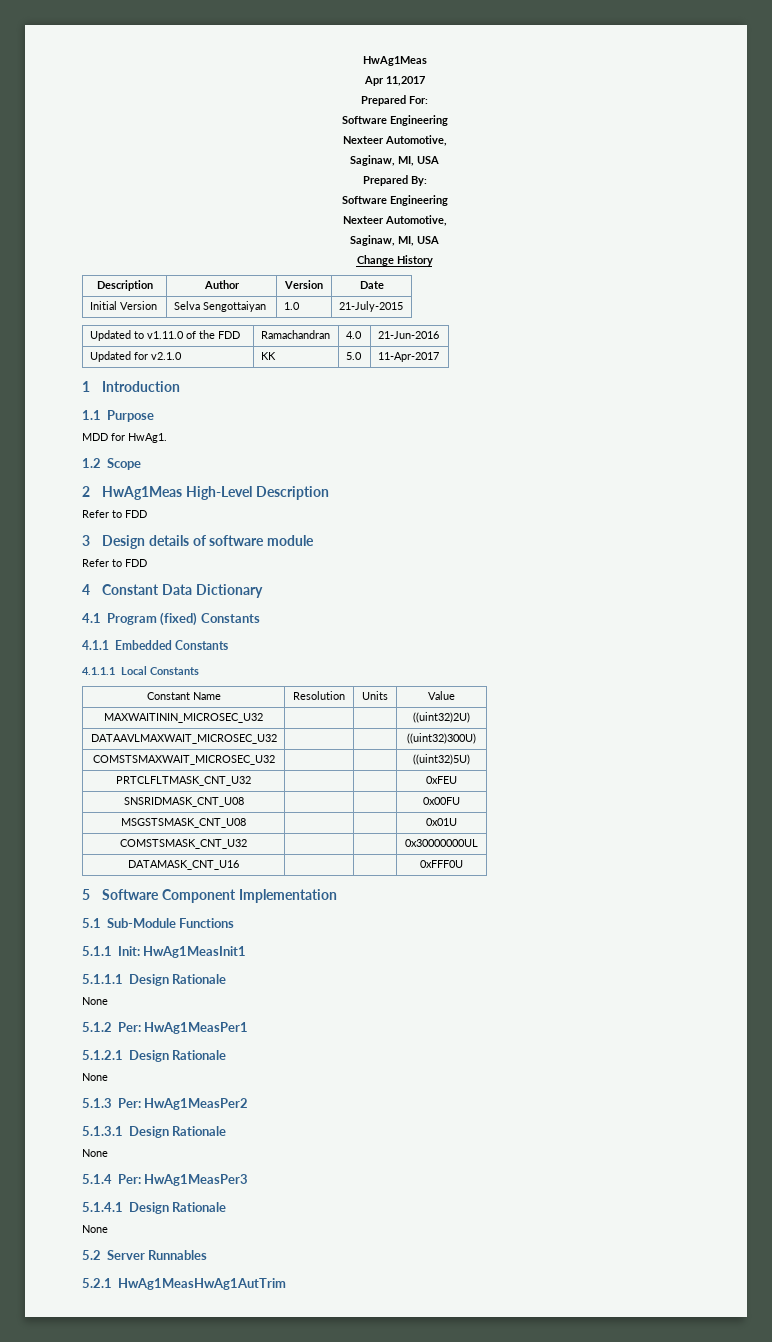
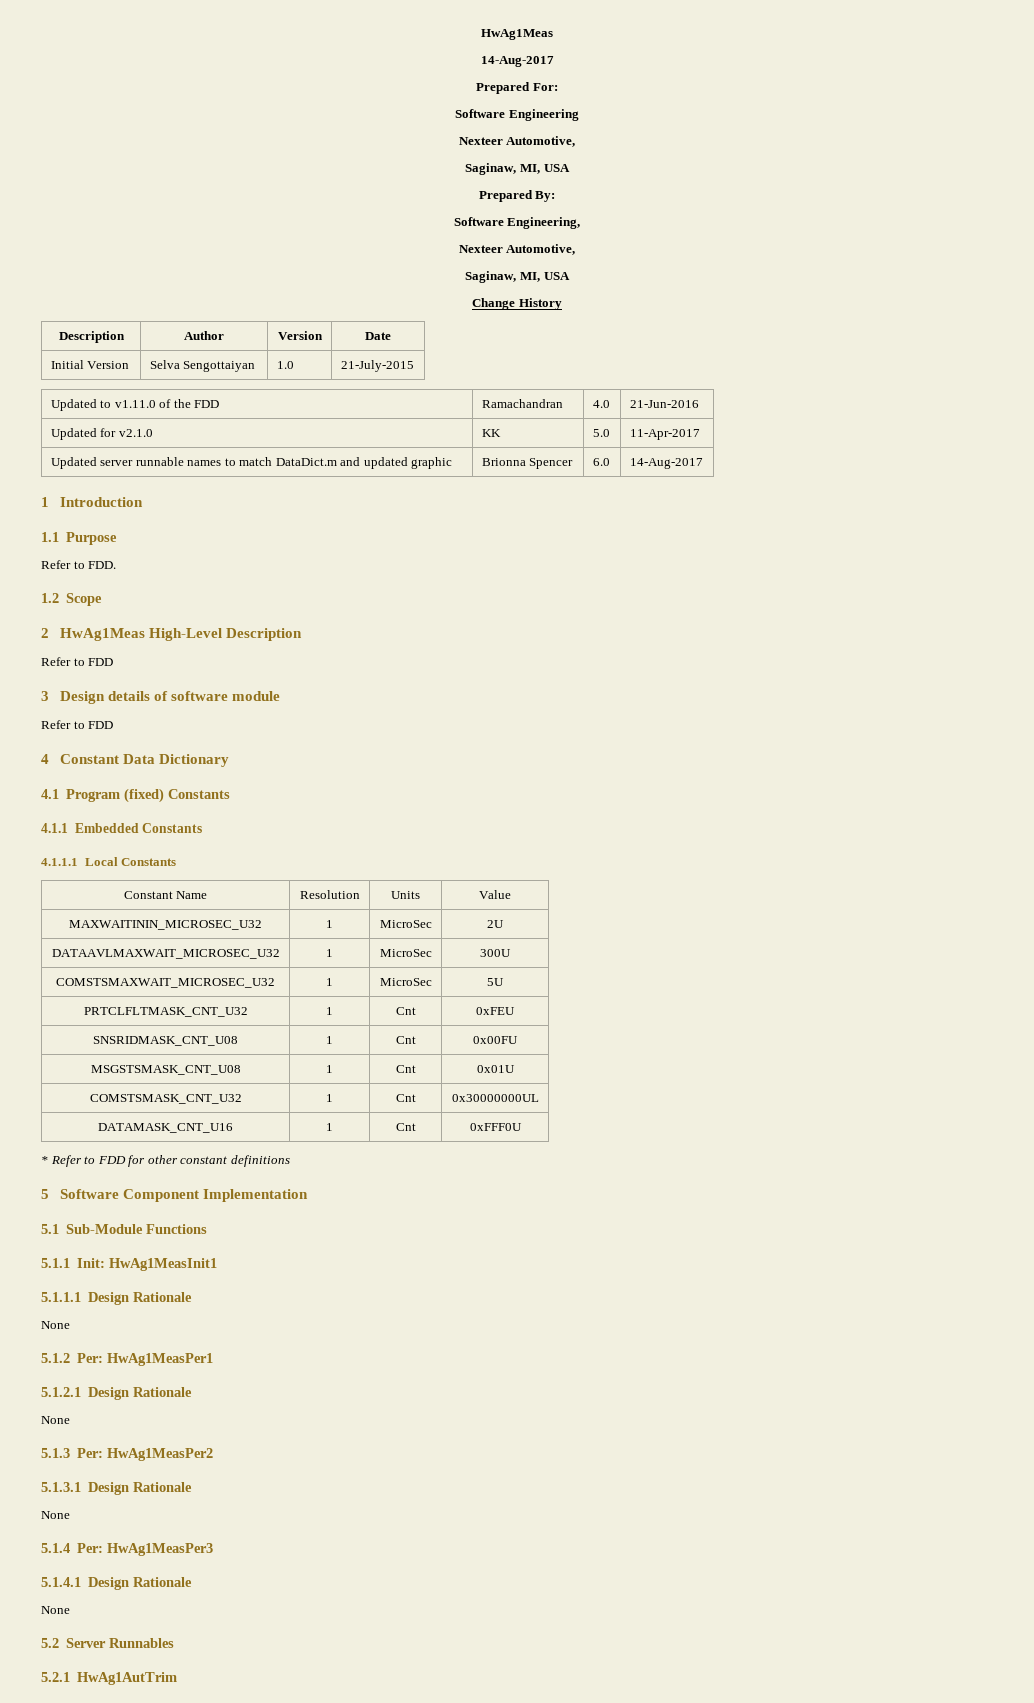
[363,76,425,86] Apr 11,2017 -> [480,56,554,67] 14-Aug-2017
[389,195,448,206] Engineering -> [507,217,581,229] Engineering,
(439, 357) none -> [50,457,453,469] [481,458,574,469] [592,458,610,466] [629,458,703,469] // Updated server runnable names to match DataDict.m and updated graphic | Brionna Spencer | 6.0 | 14-Aug-2017
[82,433,167,443] MDD for HwAg1. -> [41,560,117,569] Refer to FDD.
[413,712,470,723] [90,734,277,744] [407,733,476,744] [92,755,275,765] [413,754,470,765] | | ((uint32)2U) // DATAAVLMAXWAIT_MICROSEC_U32 | | | ((uint32)300U) // COMSTSMAXWAIT_MICROSEC_U32 | | | ((uint32)5U) -> [326,920,333,928] [379,920,432,928] [487,920,504,928] [51,949,280,959] [326,949,333,957] [379,949,432,957] [480,949,511,957] [56,978,275,988] [326,978,333,986] [379,978,432,986] [487,978,504,986] 1 | MicroSec | 2U // DATAAVLMAXWAIT_MICROSEC_U32 | 1 | MicroSec | 300U // COMSTSMAXWAIT_MICROSEC_U32 | 1 | MicroSec | 5U
(251, 781) | -> [326,1007,333,1015] [395,1007,416,1015] 1 | Cnt
(244, 802) | -> [326,1036,333,1044] [395,1036,416,1044] 1 | Cnt
(246, 823) | -> [326,1065,333,1073] [395,1065,416,1073] 1 | Cnt
(247, 844) | -> [326,1094,333,1102] [395,1094,416,1102] 1 | Cnt
(239, 865) | -> [326,1123,333,1131] [395,1123,416,1131] 1 | Cnt
(463, 864) none -> [41,1155,290,1167] // * Refer to FDD for other constant definitions
[117,1278,286,1290] HwAg1MeasHwAg1AutTrim -> [76,1672,177,1685] HwAg1AutTrim

